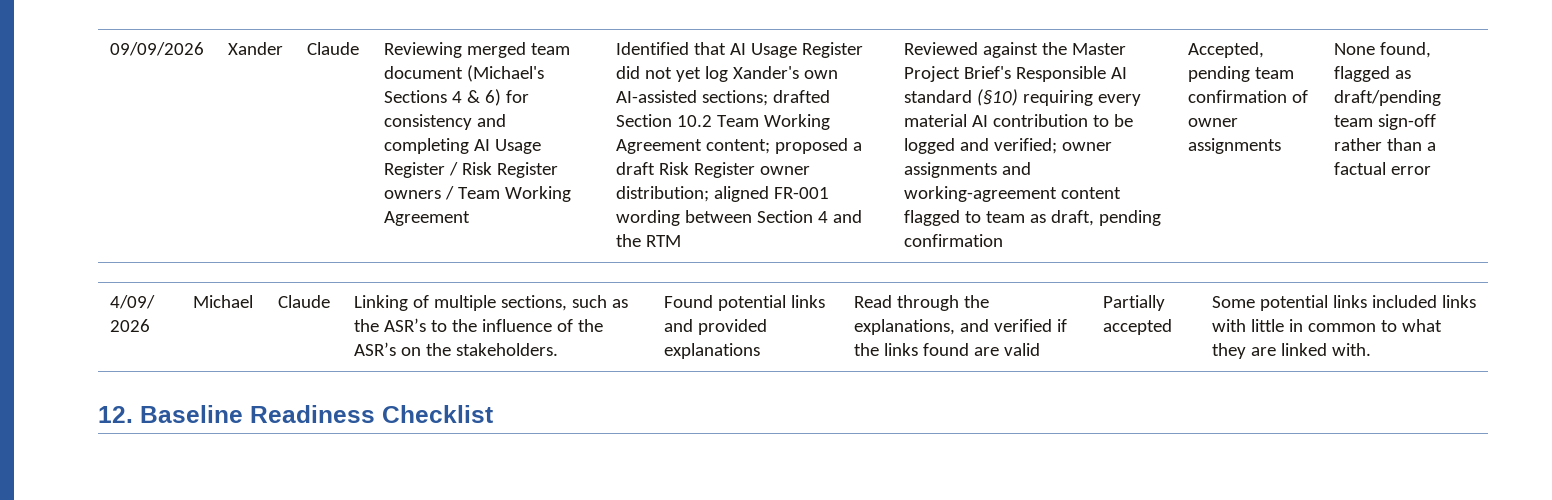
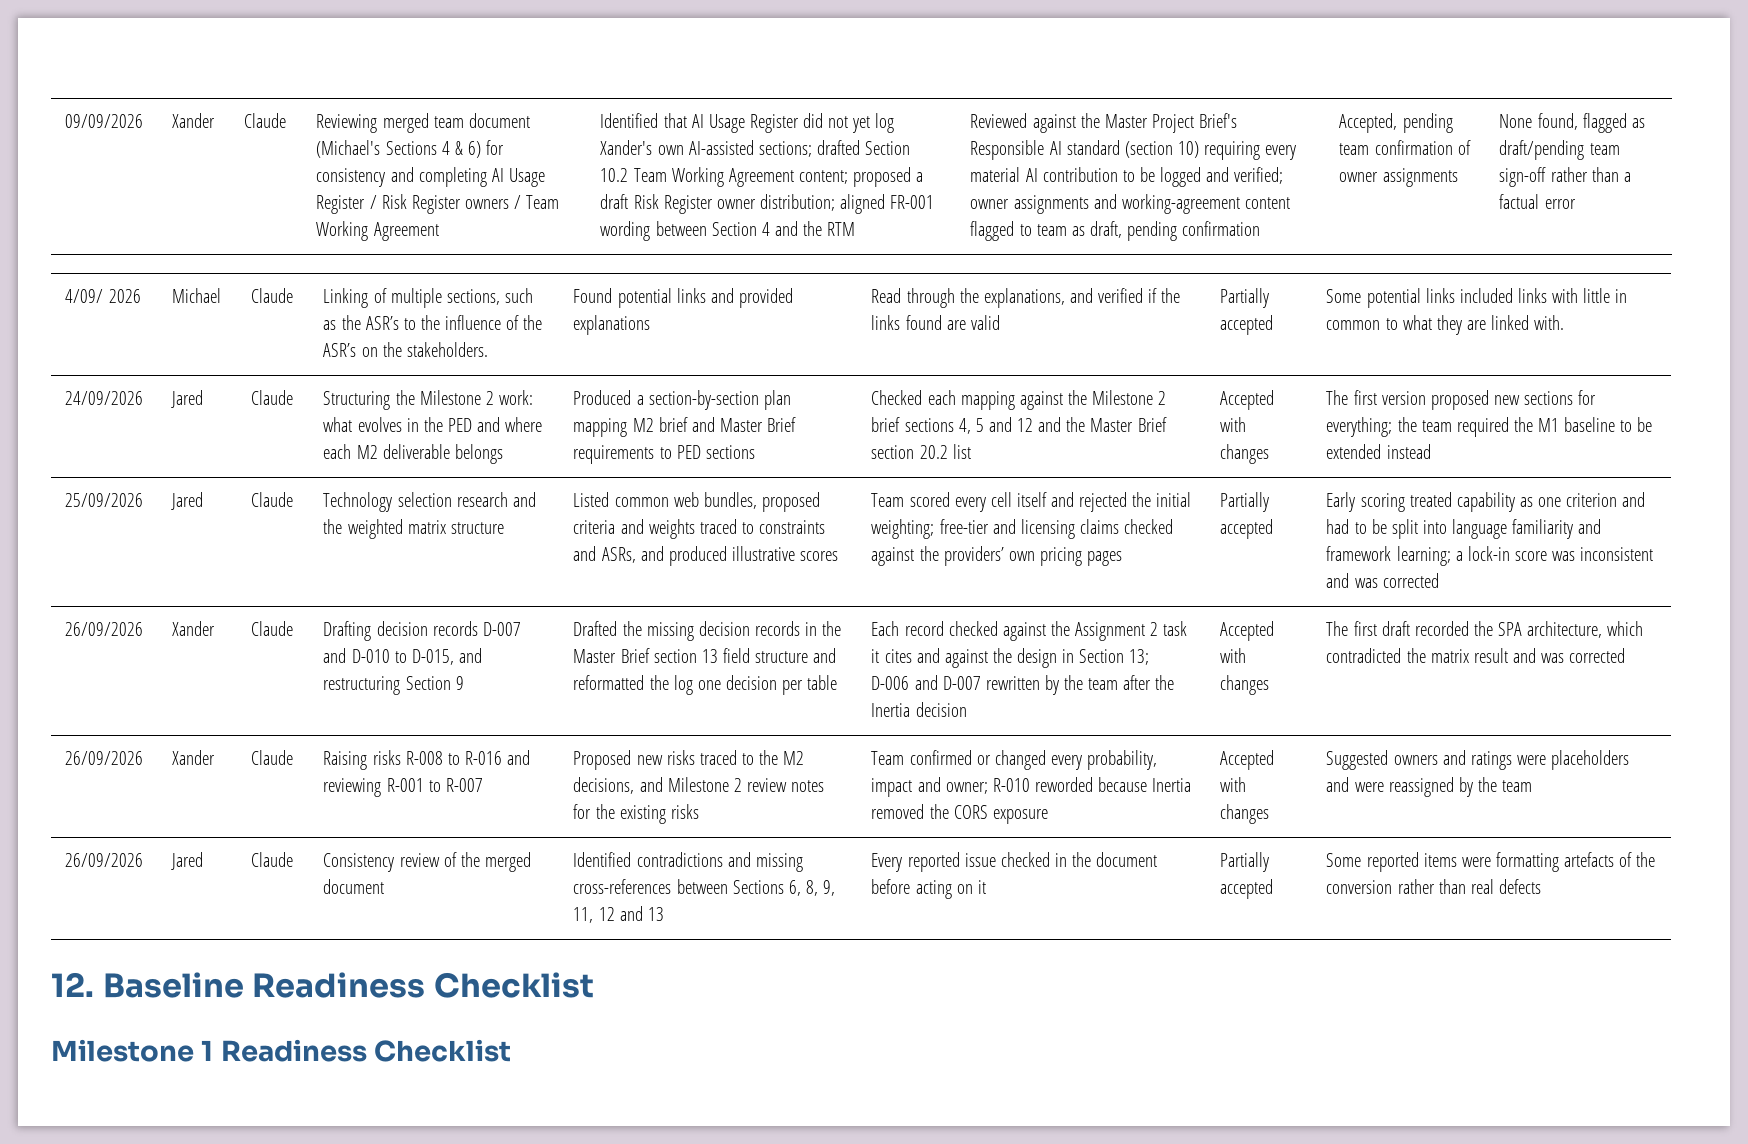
[976,89,1018,106] (§10) -> [1124,141,1199,158] (section 10)
(1371, 349) none -> [65,391,144,405] [171,390,204,408] [251,390,294,405] [323,390,533,410] [323,417,543,432] [323,444,503,464] [573,390,791,410] [573,417,797,437] [573,445,755,464] [871,390,1167,410] [871,417,1167,434] [871,444,971,459] [1220,390,1275,410] [1220,417,1247,432] [1220,444,1270,464] [1326,390,1597,410] [1326,417,1653,437] [1326,444,1431,459] [65,493,144,507] [171,492,204,510] [251,492,294,507] [323,492,536,512] [323,519,504,539] [573,492,820,512] [573,519,826,539] [573,546,839,566] [871,492,1192,512] [871,519,1174,539] [871,546,1123,566] [1220,492,1270,512] [1220,519,1274,539] [1326,492,1646,512] [1326,519,1602,539] [1326,546,1654,566] [1326,573,1439,588] [65,622,144,636] [172,621,216,636] [251,621,294,636] [323,621,521,641] [323,648,482,665] [323,676,464,695] [573,621,842,641] [573,648,837,663] [573,675,838,695] [871,621,1188,641] [871,648,1150,668] [871,675,1175,695] [871,702,967,717] [1220,621,1275,641] [1220,648,1247,663] [1220,675,1270,695] [1326,621,1644,638] [1326,648,1626,663] [65,751,144,765] [172,750,216,765] [251,750,294,765] [323,750,531,770] [323,778,483,797] [573,750,805,770] [573,777,825,794] [573,804,699,824] [871,750,1158,770] [871,777,1192,797] [871,804,1048,824] [1220,750,1275,770] [1220,777,1247,792] [1220,804,1270,824] [1326,750,1630,770] [1326,777,1533,797] [65,853,144,867] [171,852,204,870] [251,852,294,867] [323,852,531,872] [323,879,385,894] [573,852,803,872] [573,879,836,896] [573,906,664,923] [871,852,1158,872] [871,879,986,899] [1220,852,1270,872] [1220,879,1274,899] [1326,852,1656,872] [1326,879,1541,894] // 24/09/2026 | Jared | Claude | Structuring the Milestone 2 work: what evolves in the PED and where each M2 deliverable belongs | Produced a section-by-section plan mapping M2 brief and Master Brief requirements to PED sections | Checked each mapping against the Milestone 2 brief sections 4, 5 and 12 and the Master Brief section 20.2 list | Accepted with changes | The first version proposed new sections for everything; the team required the M1 baseline to be extended instead // 25/09/2026 | Jared | Claude | Technology selection research and the weighted matrix structure | Listed common web bundles, proposed criteria and weights traced to constraints and ASRs, and produced illustrative scores | Team scored every cell itself and rejected the initial weighting; free-tier and licensing claims checked against the providers’ own pricing pages | Partially accepted | Early scoring treated capability as one criterion and had to be split into language familiarity and framework learning; a lock-in score was inconsistent and was corrected // 26/09/2026 | Xander | Claude | Drafting decision records D-007 and D-010 to D-015, and restructuring Section 9 | Drafted the missing decision records in the Master Brief section 13 field structure and reformatted the log one decision per table | Each record checked against the Assignment 2 task it cites and against the design in Section 13; D-006 and D-007 rewritten by the team after the Inertia decision | Accepted with changes | The first draft recorded the SPA architecture, which contradicted the matrix result and was corrected // 26/09/2026 | Xander | Claude | Raising risks R-008 to R-016 and reviewing R-001 to R-007 | Proposed new risks traced to the M2 decisions, and Milestone 2 review notes for the existing risks | Team confirmed or changed every probability, impact and owner; R-010 reworded because Inertia removed the CORS exposure | Accepted with changes | Suggested owners and ratings were placeholders and were reassigned by the team // 26/09/2026 | Jared | Claude | Consistency review of the merged document | Identified contradictions and missing cross-references between Sections 6, 8, 9, 11, 12 and 13 | Every reported issue checked in the document before acting on it | Partially accepted | Some reported items were formatting artefacts of the conversion rather than real defects
(493, 414) none -> [51,1039,512,1062] // Milestone 1 Readiness Checklist

